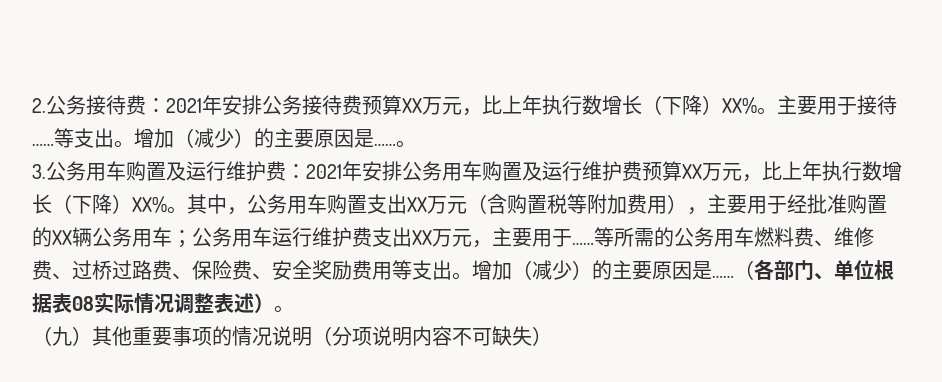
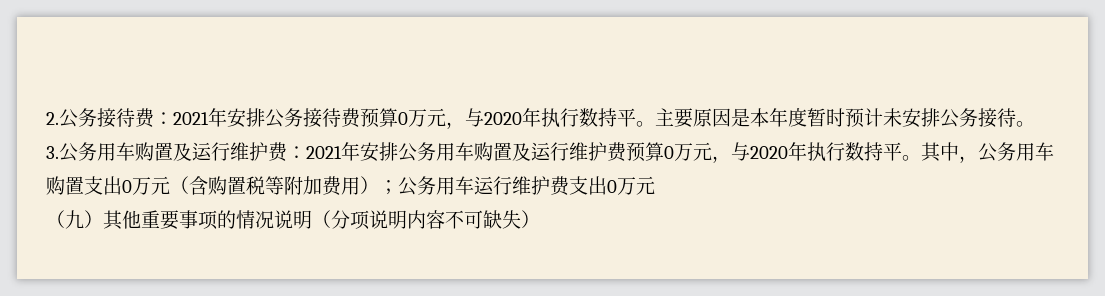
[402,95,897,116] [32,128,396,148] XX万元，比上年执行数增长（下降）XX%。主要用于接待……等支出。增加（减少）的主要原因是…… -> [398,108,1016,129] 0万元，与2020年执行数持平。主要原因是本年度暂时预计未安排公务接待
[682,161,902,182] [32,194,167,214] XX万元，比上年执行数增长（下降）XX% -> [664,142,902,163] 0万元，与2020年执行数持平
[407,197,427,212] XX -> [122,180,132,193] 0
[687,194,887,215] [32,227,172,247] ，主要用于经批准购置的XX辆公务用车 -> (379, 185) none
[412,227,874,248] [32,259,894,280] [32,292,294,314] XX万元，主要用于……等所需的公务用车燃料费、维修费、过桥过路费、保险费、安全奖励费用等支出。增加（减少）的主要原因是……（各部门、单位根据表08实际情况调整表述）。 -> [607,176,655,195] 0万元

